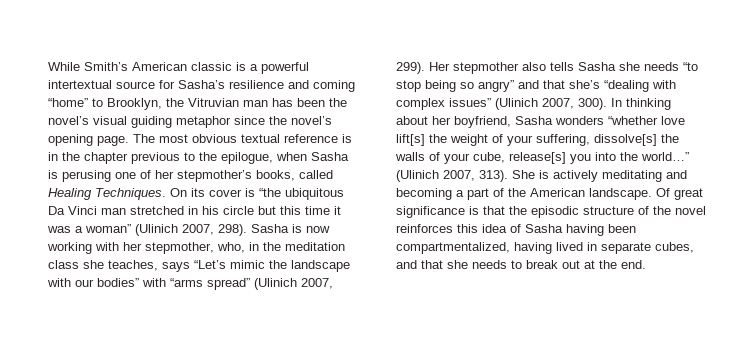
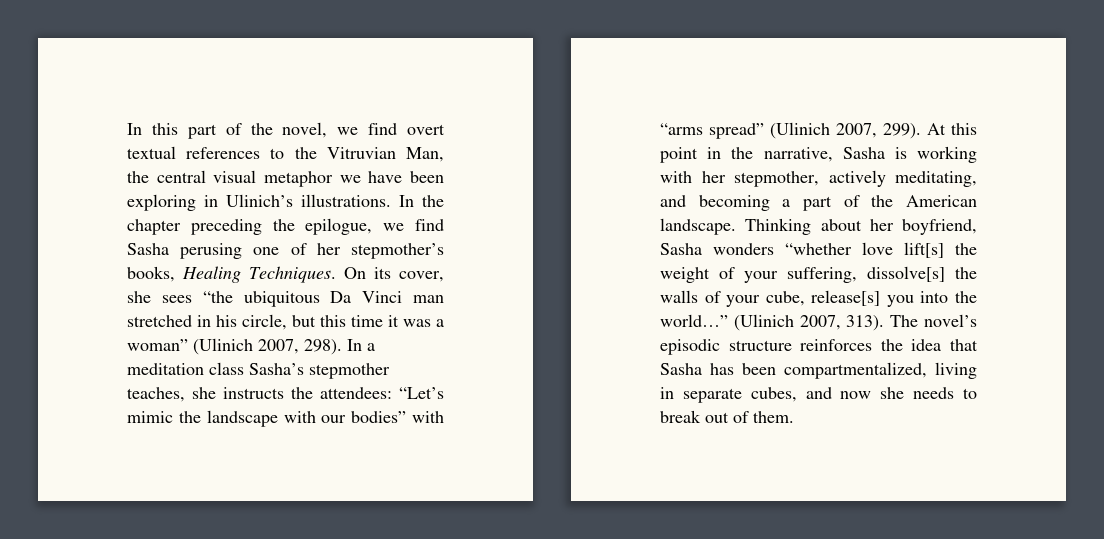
[48,62,309,74] [48,80,355,92] [48,98,347,110] [48,116,332,128] [48,134,352,146] [48,152,349,164] [48,170,58,179] While Smith’s American classic is a powerful intertextual source for Sasha’s resilience and coming “home” to Brooklyn, the Vitruvian man has been the novel’s visual guiding metaphor since the novel’s opening page. The most obvious textual reference is in the chapter previous to the epilogue, when Sasha is -> [127,122,445,139] [127,146,444,162] [127,170,444,187] [127,194,444,211] [127,218,445,235] [127,243,169,255] In this part of the novel, we find overt textual references to the Vitruvian Man, the central visual metaphor we have been exploring in Ulinich’s illustrations. In the chapter preceding the epilogue, we find Sasha
[299,170,333,179] called -> (175, 274) none
[209,188,255,197] cover is -> [399,271,444,282] [127,291,192,303] cover, she sees
[223,206,254,215] circle -> [242,314,287,330] circle,
[251,224,330,233] [47,242,345,254] [48,260,190,272] Sasha is now working with her stepmother, who, in the meditation class she teaches, says -> [347,339,375,351] [127,362,390,379] [127,387,392,402] In a meditation class Sasha’s stepmother teaches, she instructs the attendees:
[429,62,698,74] [396,80,676,92] [396,98,671,110] Her stepmother also tells Sasha she needs “to stop being so angry” and that she’s “dealing with complex issues” (Ulinich 2007, 300). In thinking -> [927,123,977,135] [660,146,977,163] [660,170,977,187] [660,195,977,211] [660,218,812,235] At this point in the narrative, Sasha is working with her stepmother, actively meditating, and becoming a part of the American landscape. Thinking
[512,170,687,182] [396,188,703,200] [396,206,706,218] [396,224,636,236] [396,242,583,254] She is actively meditating and becoming a part of the American landscape. Of great significance is that the episodic structure of the novel reinforces this idea of Sasha having been compartmentalized, having lived -> [890,314,977,327] [660,339,978,355] [660,362,977,379] The novel’s episodic structure reinforces the idea that Sasha has been compartmentalized, living
[421,260,443,269] that -> [840,391,872,399] now
[584,260,646,269] at the end. -> [733,411,794,423] of them.

